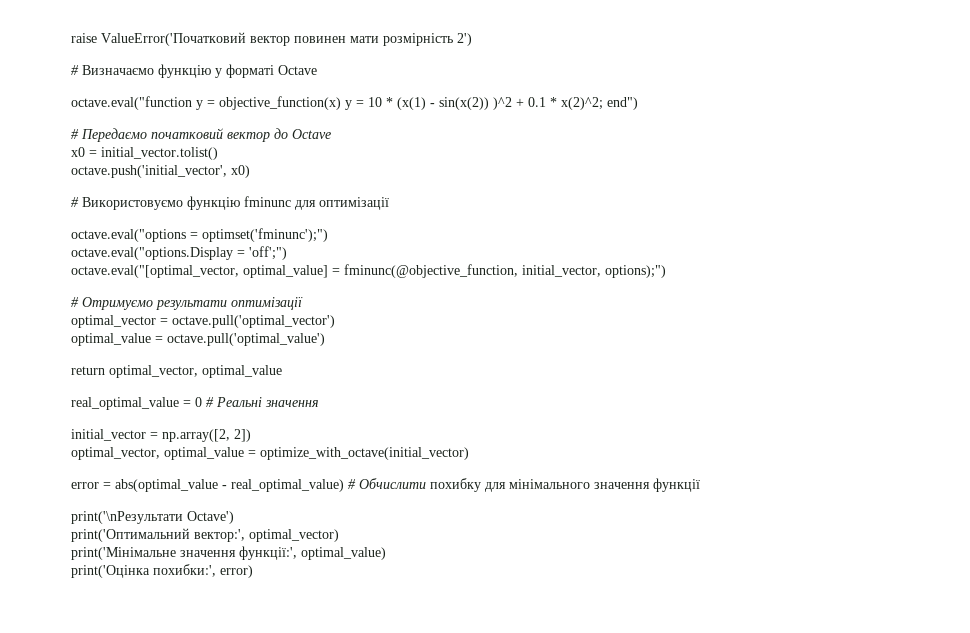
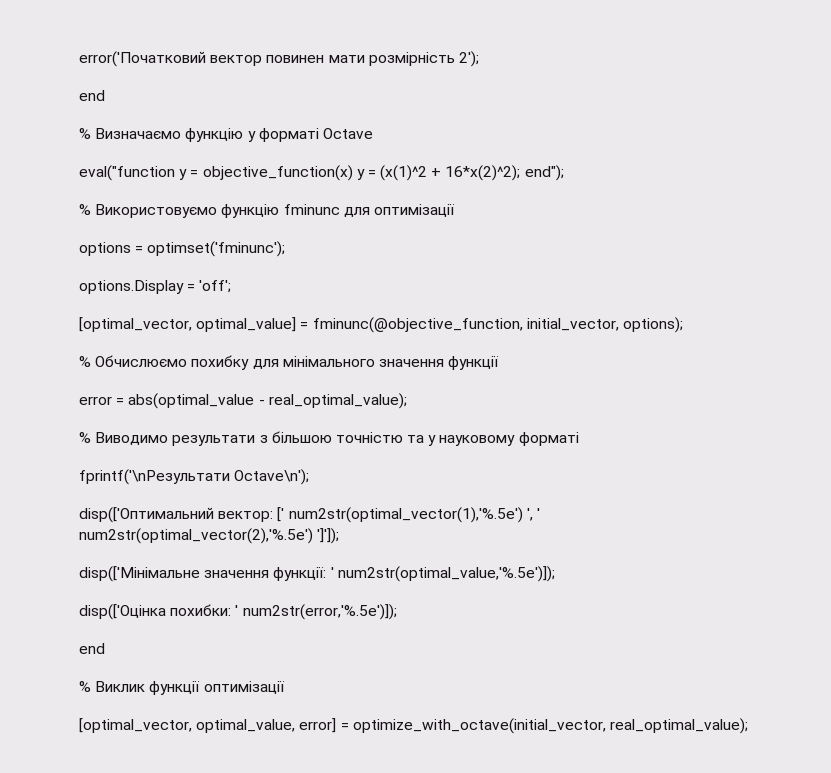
[71,32,246,46] raise ValueError('Початковий -> [79,51,206,67] error('Початковий
[457,33,472,46] [71,65,79,75] 2') // # -> [458,51,479,67] [79,90,105,101] [79,128,91,139] 2'); // end // %
[71,96,192,110] octave.eval("function -> [79,165,175,181] eval("function
[368,97,638,110] [71,128,331,142] [71,147,218,160] [71,165,250,178] [71,197,79,207] 10 * (x(1) - sin(x(2)) )^2 + 0.1 * x(2)^2; end") // # Передаємо початковий вектор до Octave // x0 = initial_vector.tolist() // octave.push('initial_vector', x0) // # -> [380,165,564,181] [79,204,91,215] (x(1)^2 + 16*x(2)^2); end"); // %
[71,228,328,242] [71,246,287,260] [71,264,666,278] [71,297,303,310] [71,315,335,328] [71,333,325,346] [71,365,282,378] [71,397,319,410] [71,429,251,442] [71,447,469,460] [71,478,426,492] octave.eval("options = optimset('fminunc');") // octave.eval("options.Display = 'off';") // octave.eval("[optimal_vector, optimal_value] = fminunc(@objective_function, initial_vector, options);") // # Отримуємо результати оптимізації // optimal_vector = octave.pull('optimal_vector') // optimal_value = octave.pull('optimal_value') // return optimal_vector, optimal_value // real_optimal_value = 0 # Реальні значення // initial_vector = np.array([2, 2]) // optimal_vector, optimal_value = optimize_with_octave(initial_vector) // error = abs(optimal_value - real_optimal_value) # Обчислити -> [79,241,286,257] [79,280,232,294] [79,317,683,333] [79,355,188,367] options = optimset('fminunc'); // options.Display = 'off'; // [optimal_vector, optimal_value] = fminunc(@objective_function, initial_vector, options); // % Обчислюємо
[71,511,234,524] [71,528,339,542] [71,546,386,560] [71,564,253,578] print('\nРезультати Octave') // print('Оптимальний вектор:', optimal_vector) // print('Мінімальне значення функції:', optimal_value) // print('Оцінка похибки:', error) -> [79,393,407,409] [79,431,579,446] [79,469,310,485] [79,507,540,523] [79,528,340,544] [79,566,555,582] [79,604,397,620] [79,643,105,654] [79,681,285,695] [79,718,748,734] error = abs(optimal_value - real_optimal_value); // % Виводимо результати з більшою точністю та у науковому форматі // fprintf('\nРезультати Octave\n'); // disp(['Оптимальний вектор: [' num2str(optimal_vector(1),'%.5e') ', ' num2str(optimal_vector(2),'%.5e') ']']); // disp(['Мінімальне значення функції: ' num2str(optimal_value,'%.5e')]); // disp(['Оцінка похибки: ' num2str(error,'%.5e')]); // end // % Виклик функції оптимізації // [optimal_vector, optimal_value, error] = optimize_with_octave(initial_vector, real_optimal_value);

